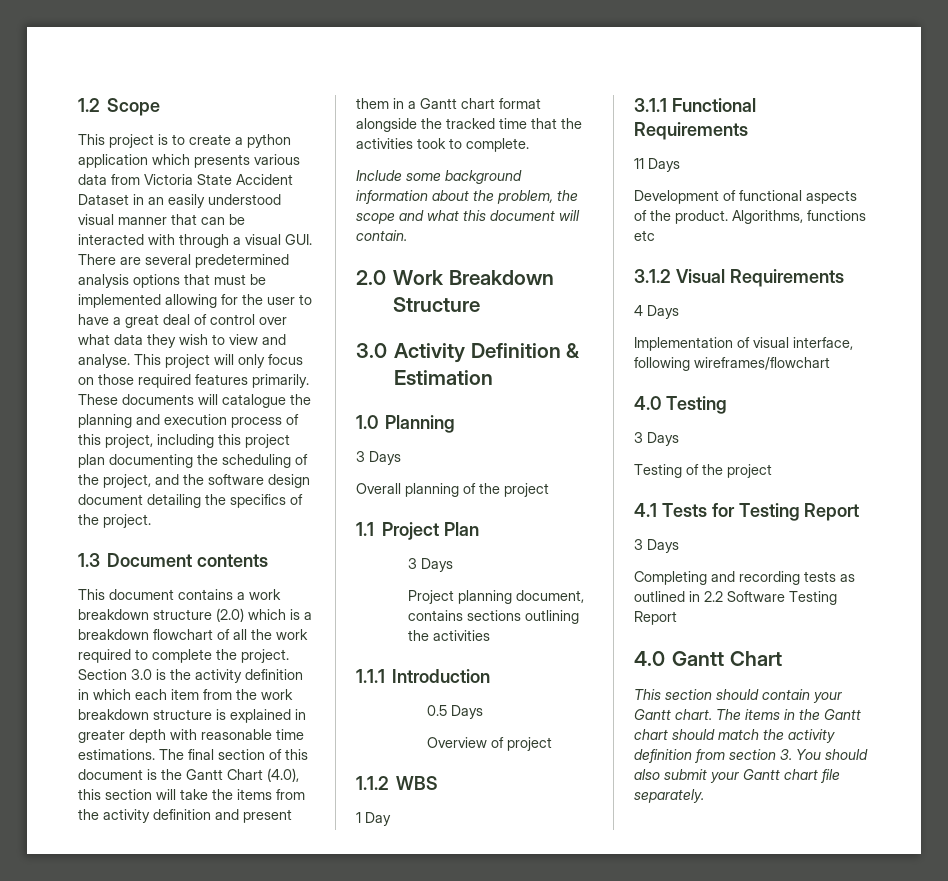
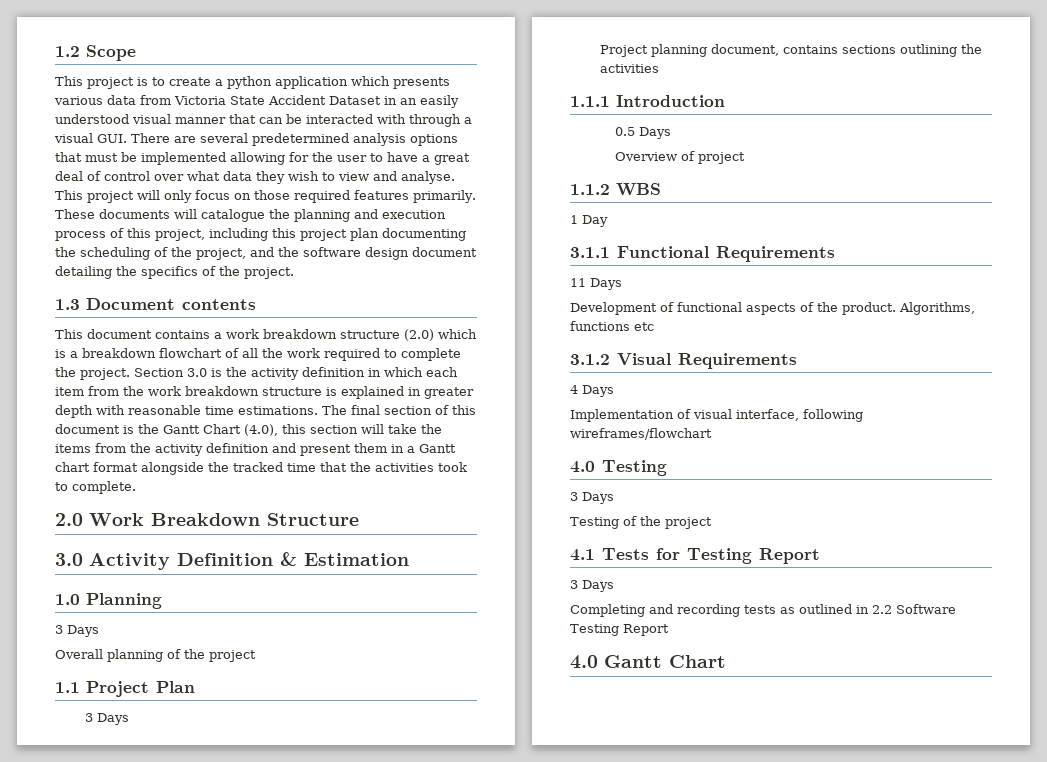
[356,170,522,184] [356,190,578,204] [356,210,580,224] [356,230,407,241] // Include some background information about the problem, the scope and what this document will contain. -> (136, 487) none
[634,689,842,703] [634,709,861,720] [634,729,835,743] [634,749,868,763] [634,769,840,783] [634,789,704,803] // This section should contain your Gantt chart. The items in the Gantt chart should match the activity definition from section 3. You should also submit your Gantt chart file separately. -> (727, 661) none

